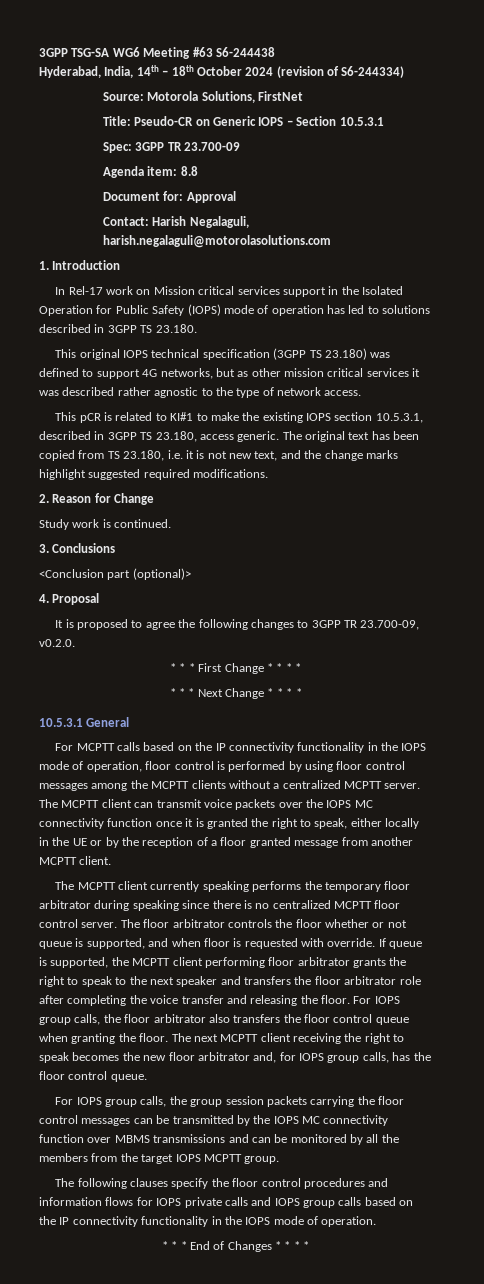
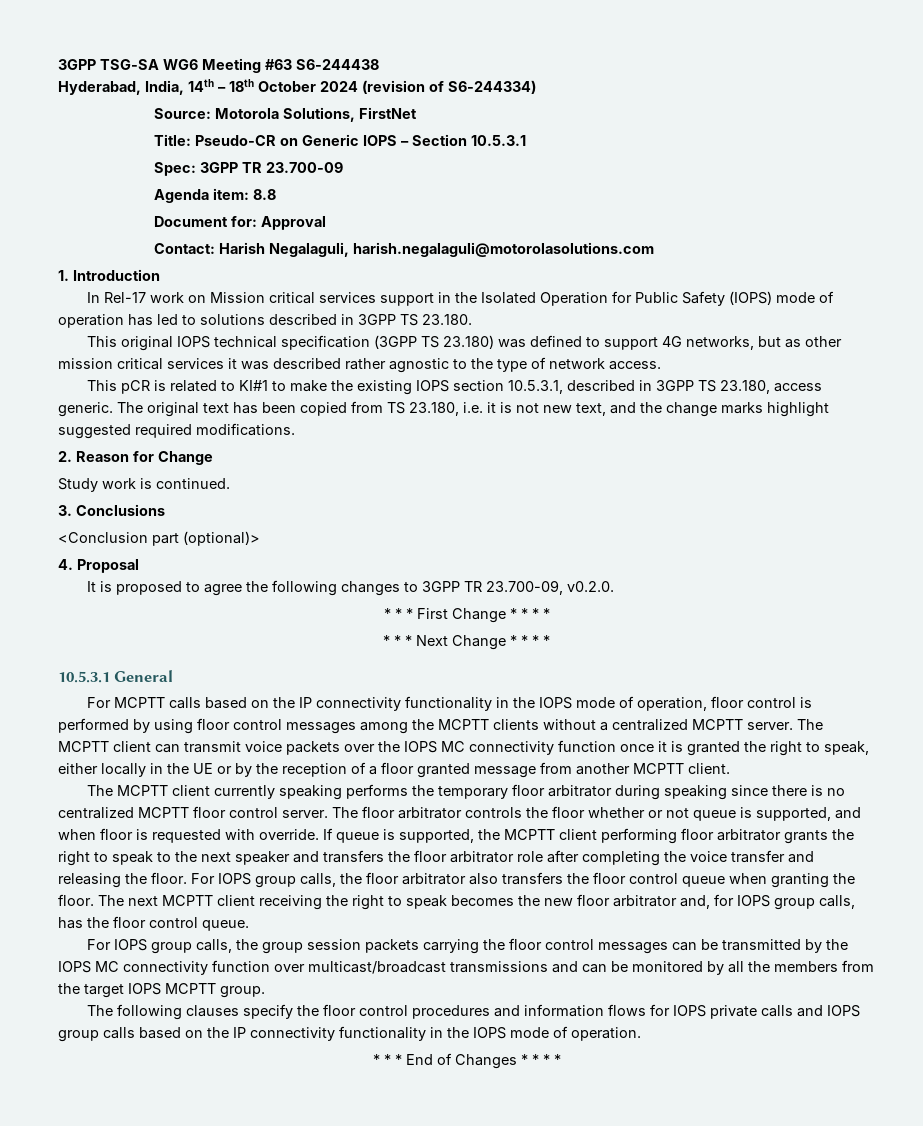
[114,1135,150,1143] MBMS -> [308,961,446,974] multicast/broadcast

